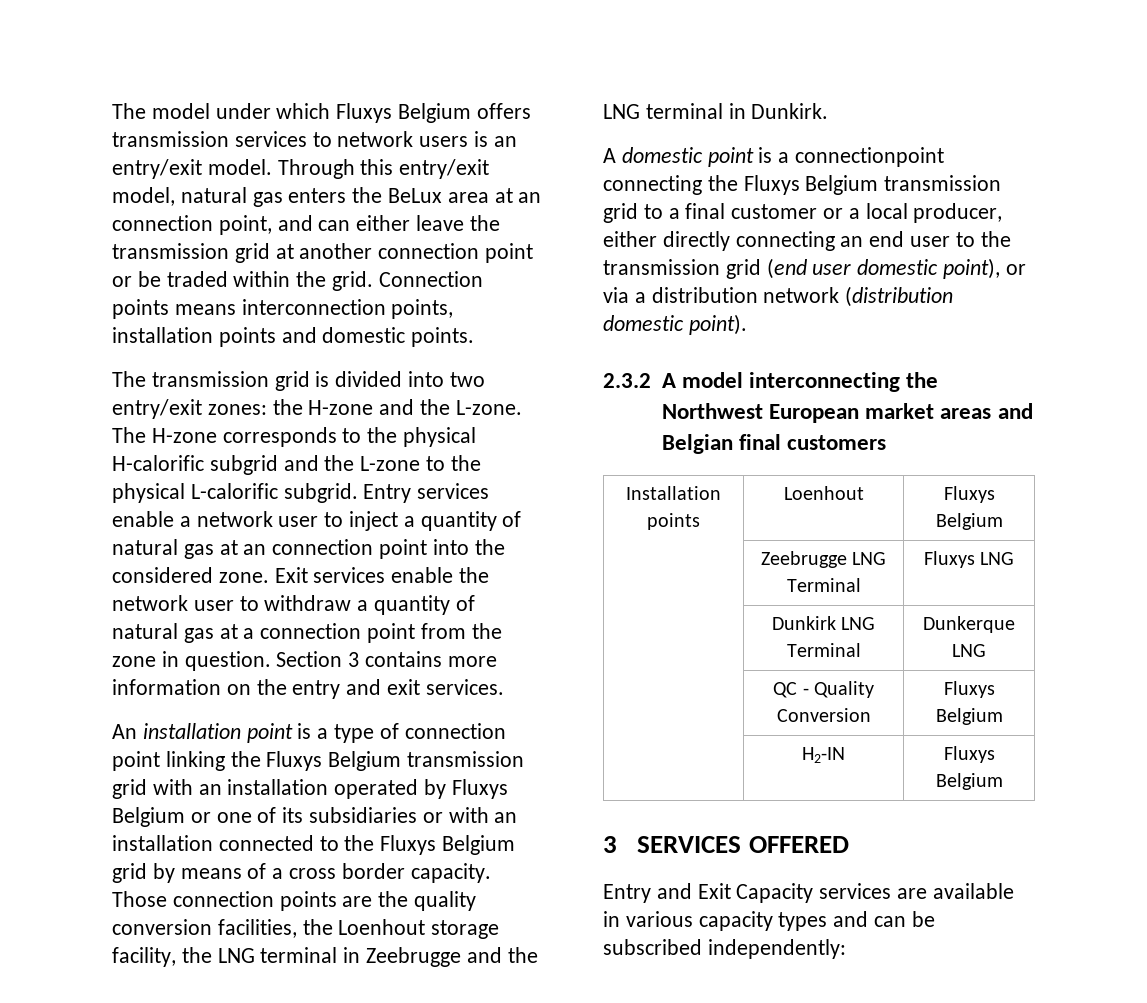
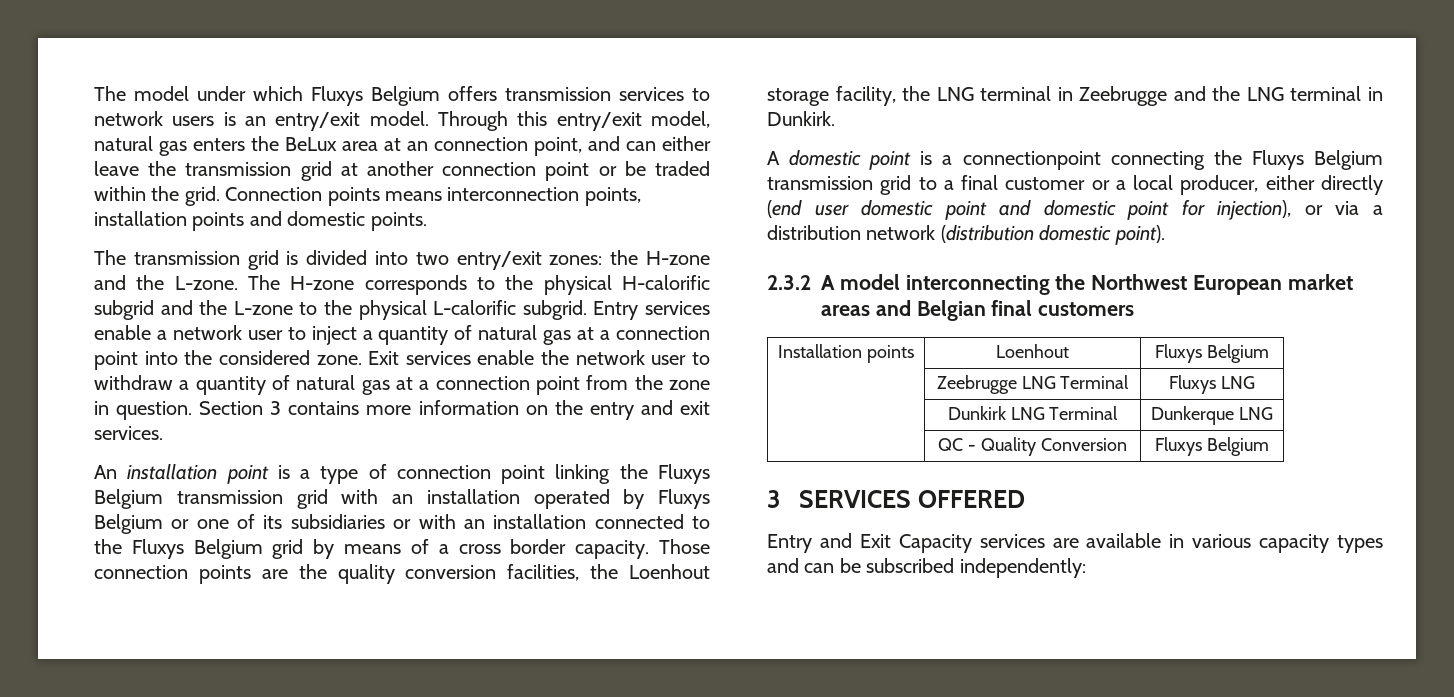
[243,544,267,555] an -> [600,330,611,340] a
[735,231,1011,251] [603,258,1001,279] connecting an end user to the transmission grid (end user domestic point), -> [767,200,1292,220] (end user domestic point and domestic point for injection),
[802,747,845,763] [943,746,995,763] [935,773,1003,790] // | H2-IN | Fluxys Belgium -> (1269, 446) none

